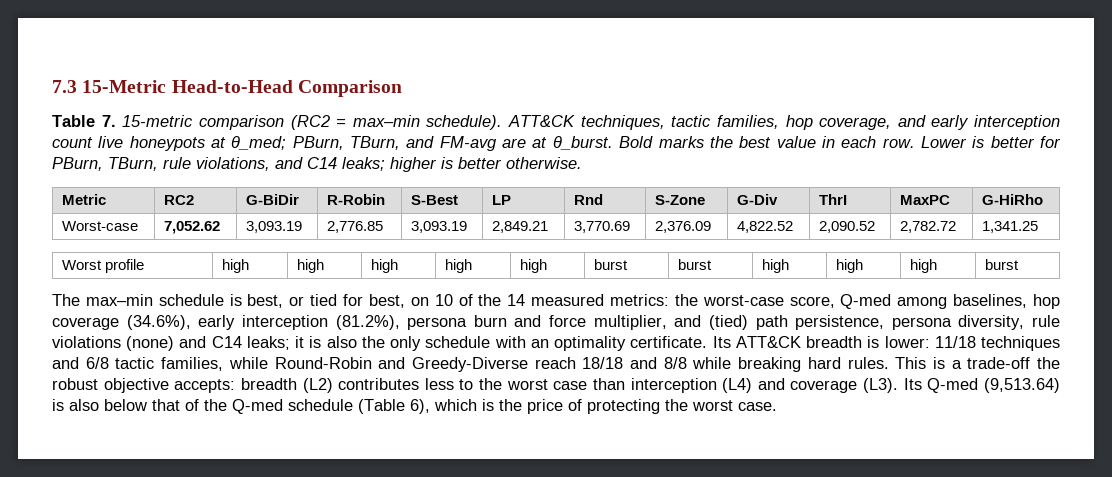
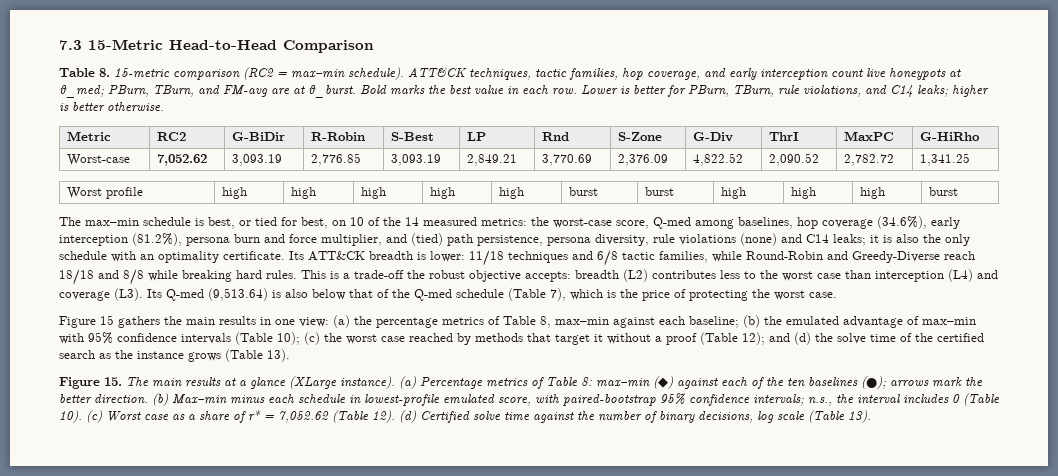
[101,115,116,127] 7. -> [99,68,110,77] 8.
[410,399,430,414] 6), -> [550,288,566,301] 7),
(777, 406) none -> [59,315,976,328] [59,332,984,345] [59,349,290,362] [59,376,983,389] [59,393,1000,406] [59,410,871,423] // Figure 15 gathers the main results in one view: (a) the percentage metrics of Table 8, max–min against each baseline; (b) the emulated advantage of max–min with 95% confidence intervals (Table 10); (c) the worst case reached by methods that target it without a proof (Table 12); and (d) the solve time of the certified search as the instance grows (Table 13). // Figure 15. The main results at a glance (XLarge instance). (a) Percentage metrics of Table 8: max–min (◆) against each of the ten baselines (●); arrows mark the better direction. (b) Max–min minus each schedule in lowest-profile emulated score, with paired-bootstrap 95% confidence intervals; n.s., the interval includes 0 (Table 10). (c) Worst case as a share of r* = 7,052.62 (Table 12). (d) Certified solve time against the number of binary decisions, log scale (Table 13).

